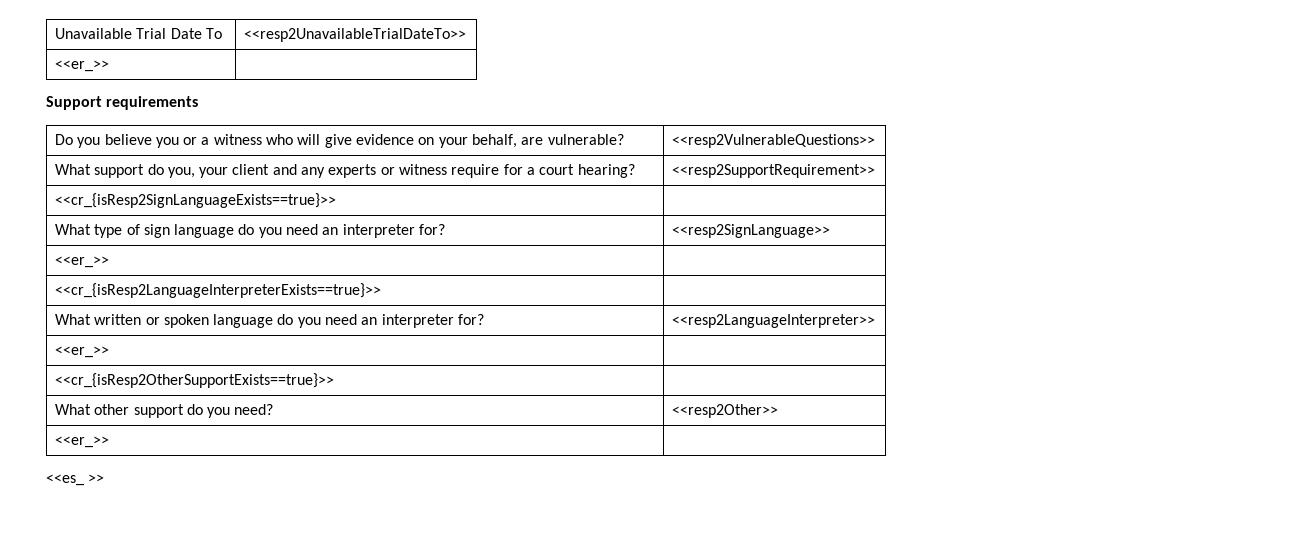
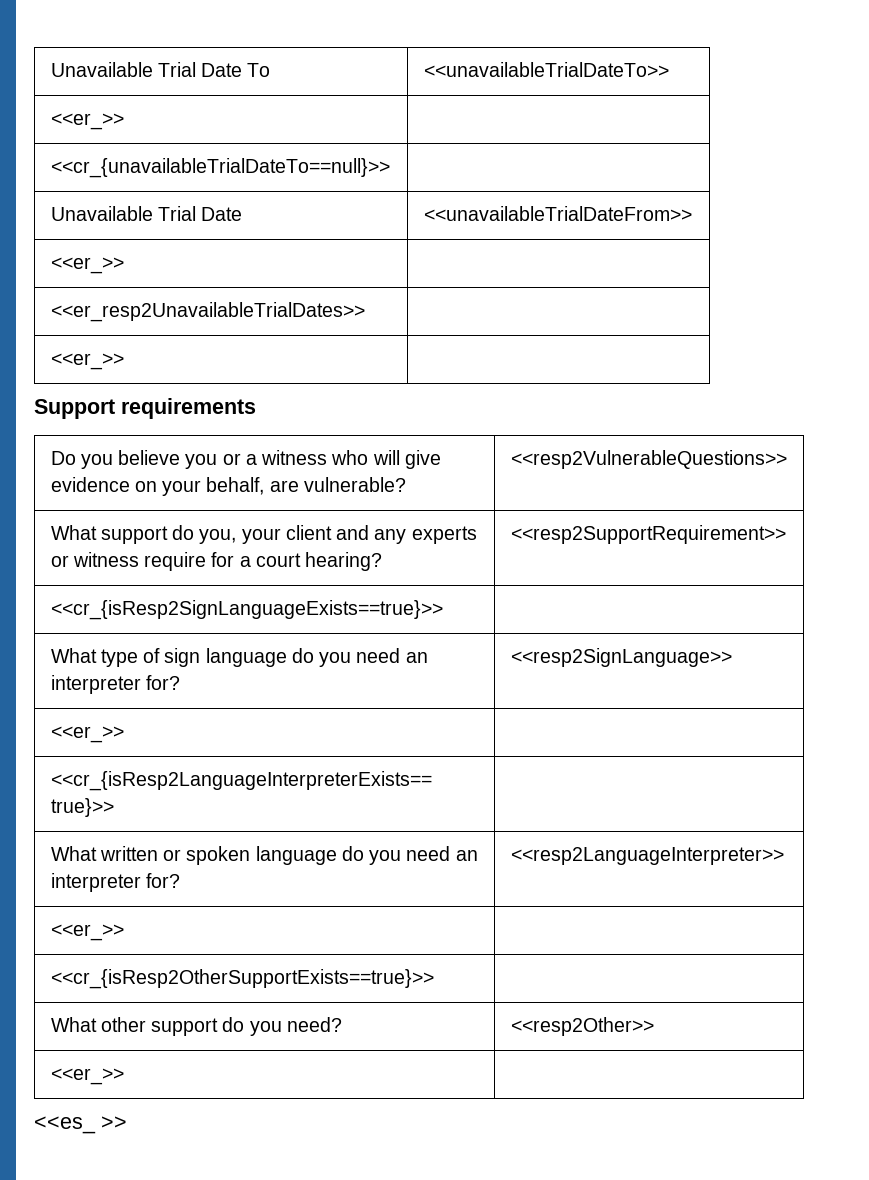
[243,28,466,42] <<resp2UnavailableTrialDateTo>> -> [423,62,669,77] [50,113,124,130] [50,158,390,178] [50,206,243,221] [423,206,692,221] [50,257,124,274] [50,302,365,322] <<unavailableTrialDateTo>> // <<er_>> | // <<cr_{unavailableTrialDateTo==null}>> | // Unavailable Trial Date | <<unavailableTrialDateFrom>> // <<er_>> | // <<er_resp2UnavailableTrialDates>> |

